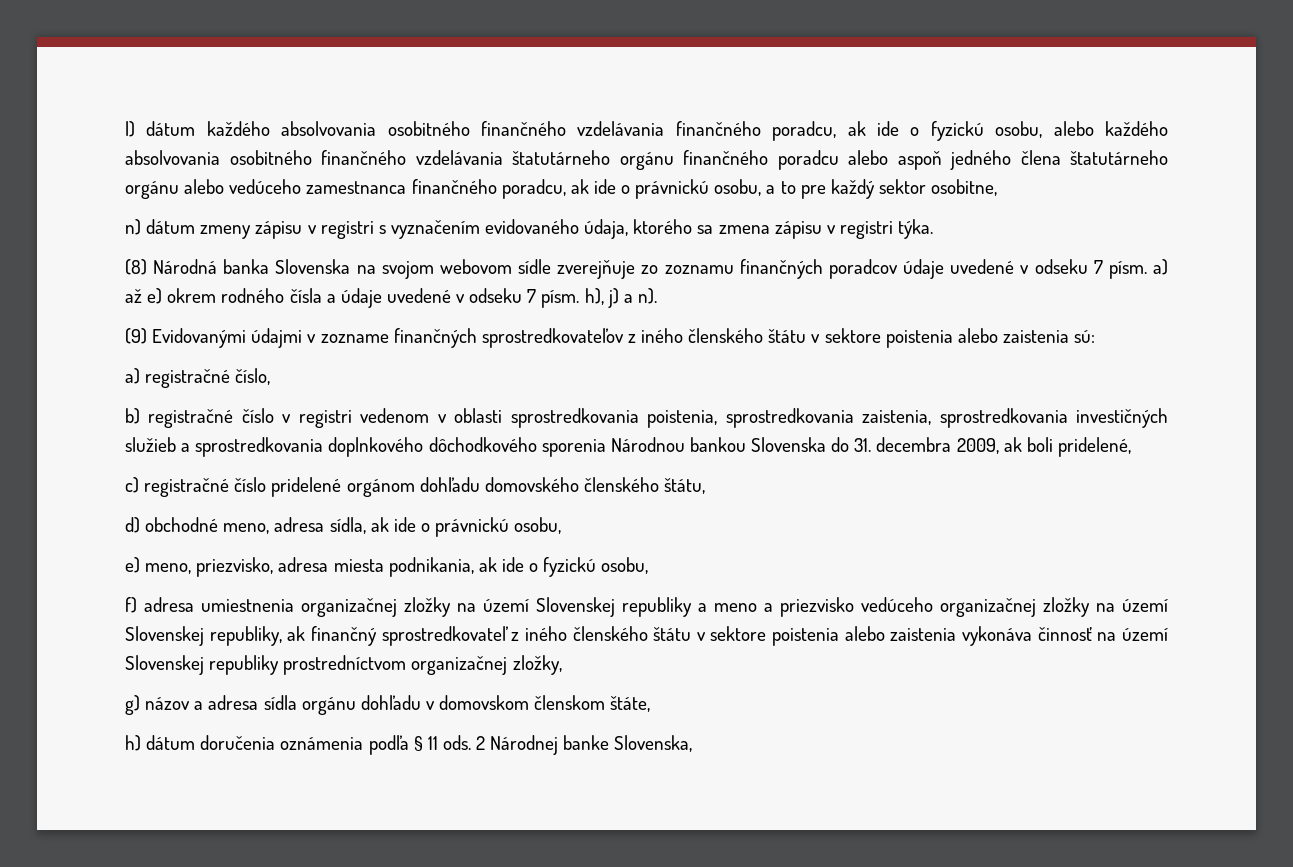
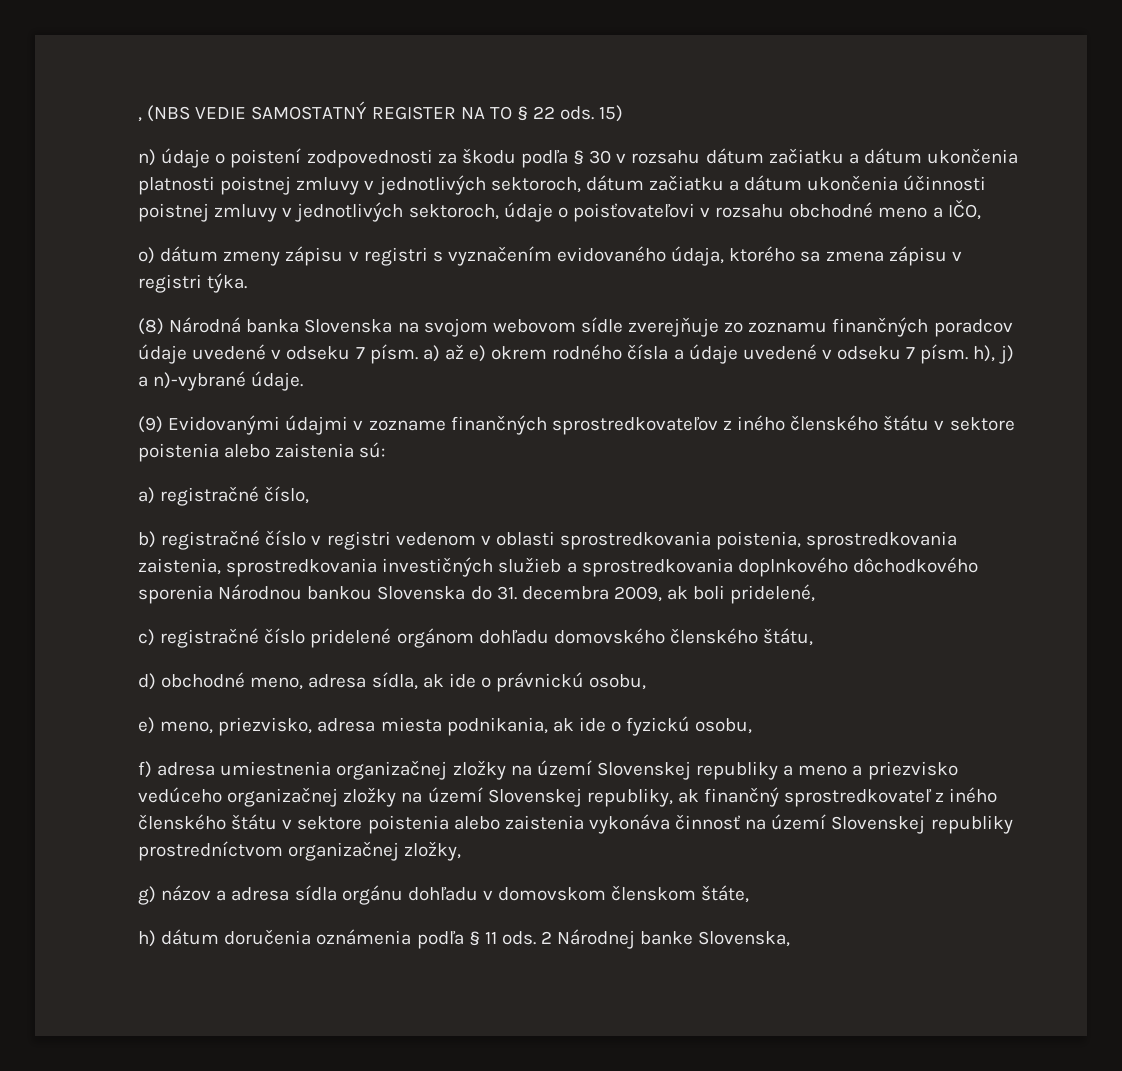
[125,121,1168,141] [125,150,1168,170] [125,179,998,199] [125,219,141,235] l) dátum každého absolvovania osobitného finančného vzdelávania finančného poradcu, ak ide o fyzickú osobu, alebo každého absolvovania osobitného finančného vzdelávania štatutárneho orgánu finančného poradcu alebo aspoň jedného člena štatutárneho orgánu alebo vedúceho zamestnanca finančného poradcu, ak ide o právnickú osobu, a to pre každý sektor osobitne, // n) -> [138,101,624,122] [138,148,1019,168] [138,175,987,195] [138,199,981,222] [138,247,155,264] , (NBS VEDIE SAMOSTATNÝ REGISTER NA TO § 22 ods. 15) // n) údaje o poistení zodpovednosti za škodu podľa § 30 v rozsahu dátum začiatku a dátum ukončenia platnosti poistnej zmluvy v jednotlivých sektoroch, dátum začiatku a dátum ukončenia účinnosti poistnej zmluvy v jednotlivých sektoroch, údaje o poisťovateľovi v rozsahu obchodné meno a IČO, // o)
[637,288,657,304] n). -> [153,371,304,391] n)-vybrané údaje.

